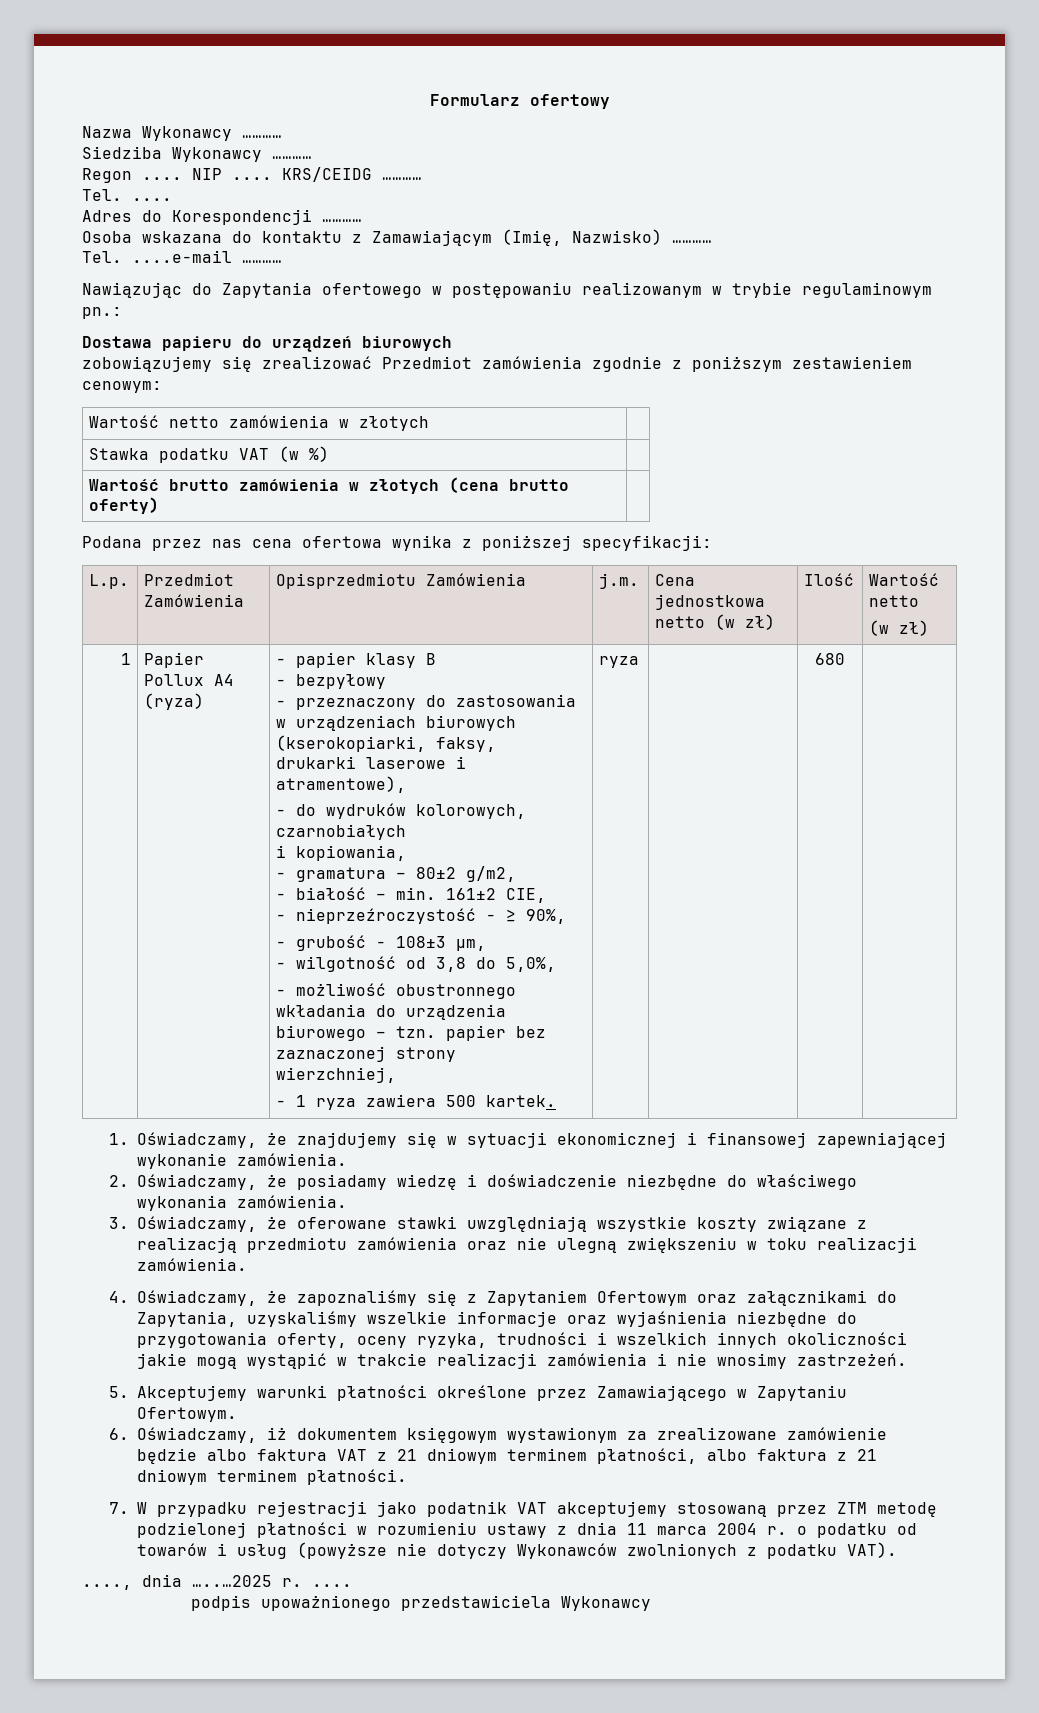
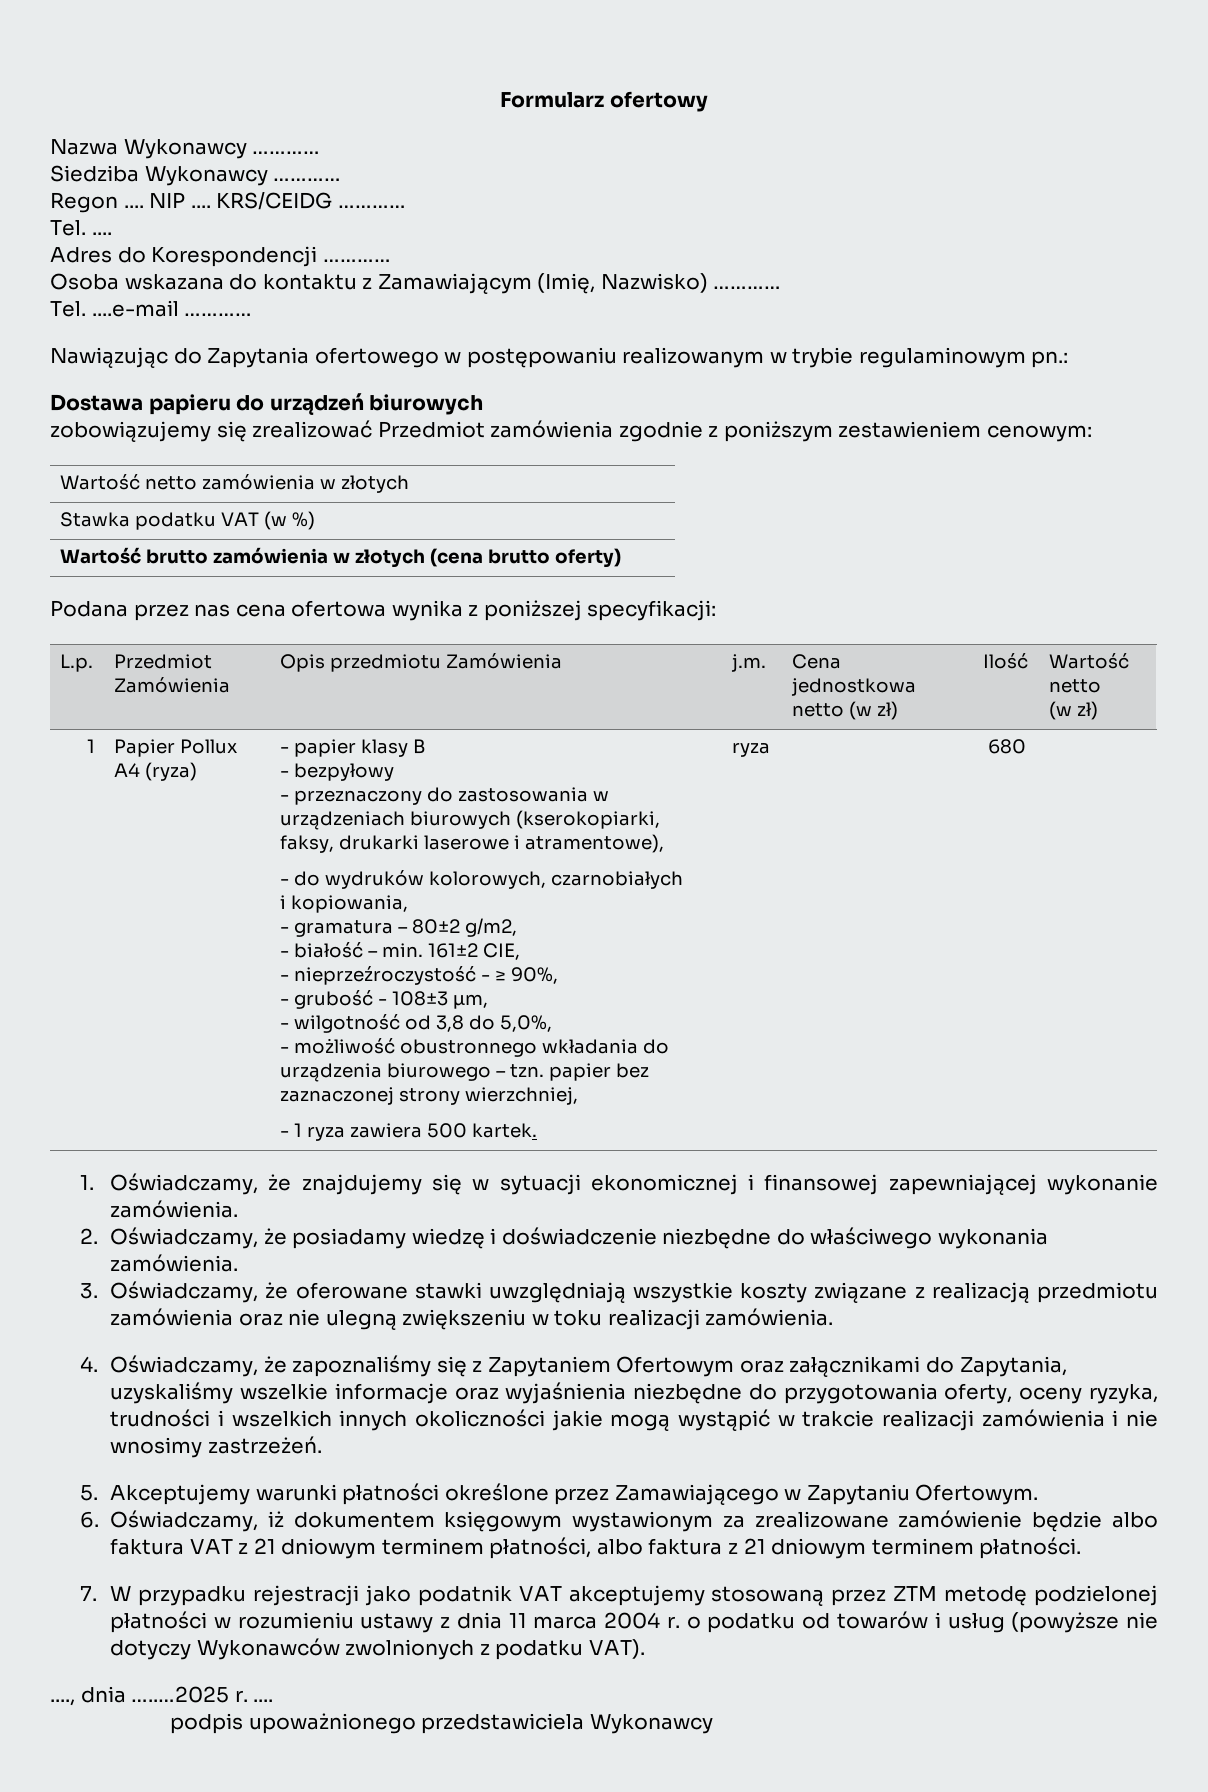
[276,573,417,589] Opisprzedmiotu -> [280,654,442,672] Opis przedmiotu

